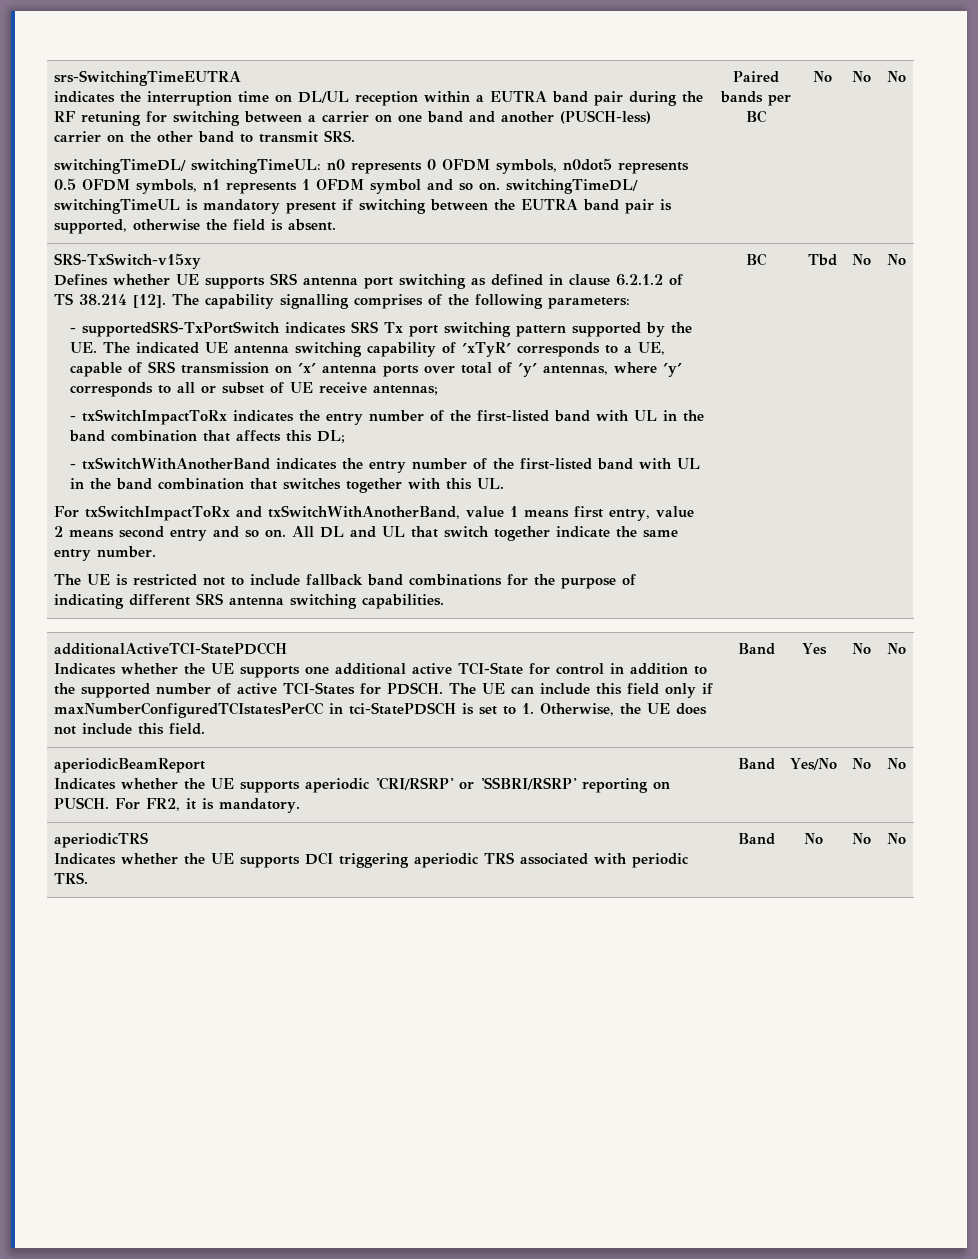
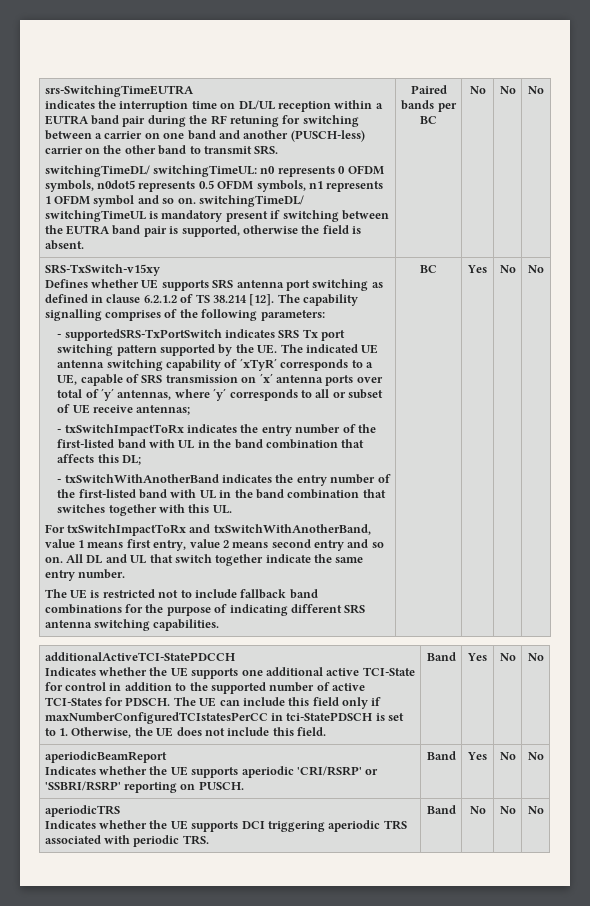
[808,254,837,266] Tbd -> [467,265,487,273] Yes
[115,798,301,813] [738,758,775,770] [790,758,838,770] For FR2, it is mandatory. | Band | Yes/No -> [426,751,456,760] [467,752,487,760] | Band | Yes

